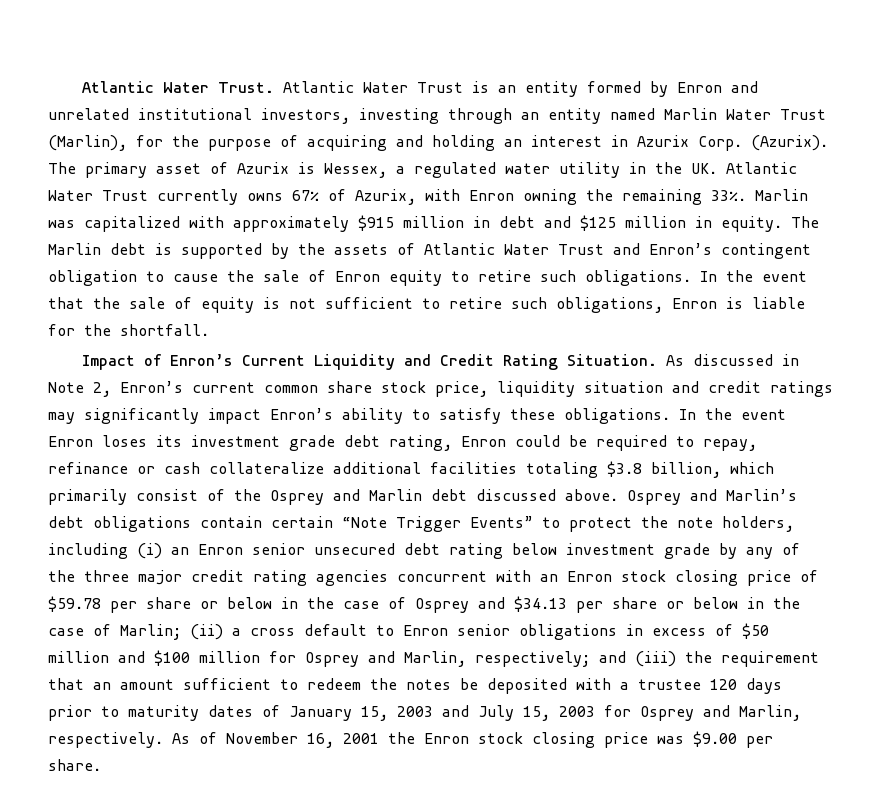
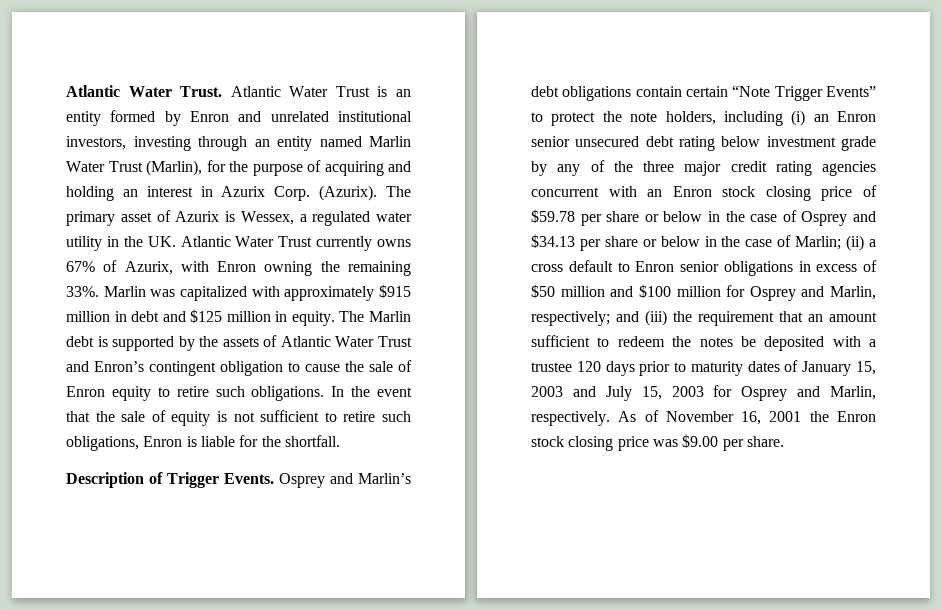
[82,354,800,370] [48,381,833,397] [48,408,786,424] [48,435,757,451] [48,461,774,478] [48,489,618,505] Impact of Enron’s Current Liquidity and Credit Rating Situation. As discussed in Note 2, Enron’s current common share stock price, liquidity situation and credit ratings may significantly impact Enron’s ability to satisfy these obligations. In the event Enron loses its investment grade debt rating, Enron could be required to repay, refinance or cash collateralize additional facilities totaling $3.8 billion, which primarily consist of the Osprey and Marlin debt discussed above. -> [66,472,274,488] Description of Trigger Events.

